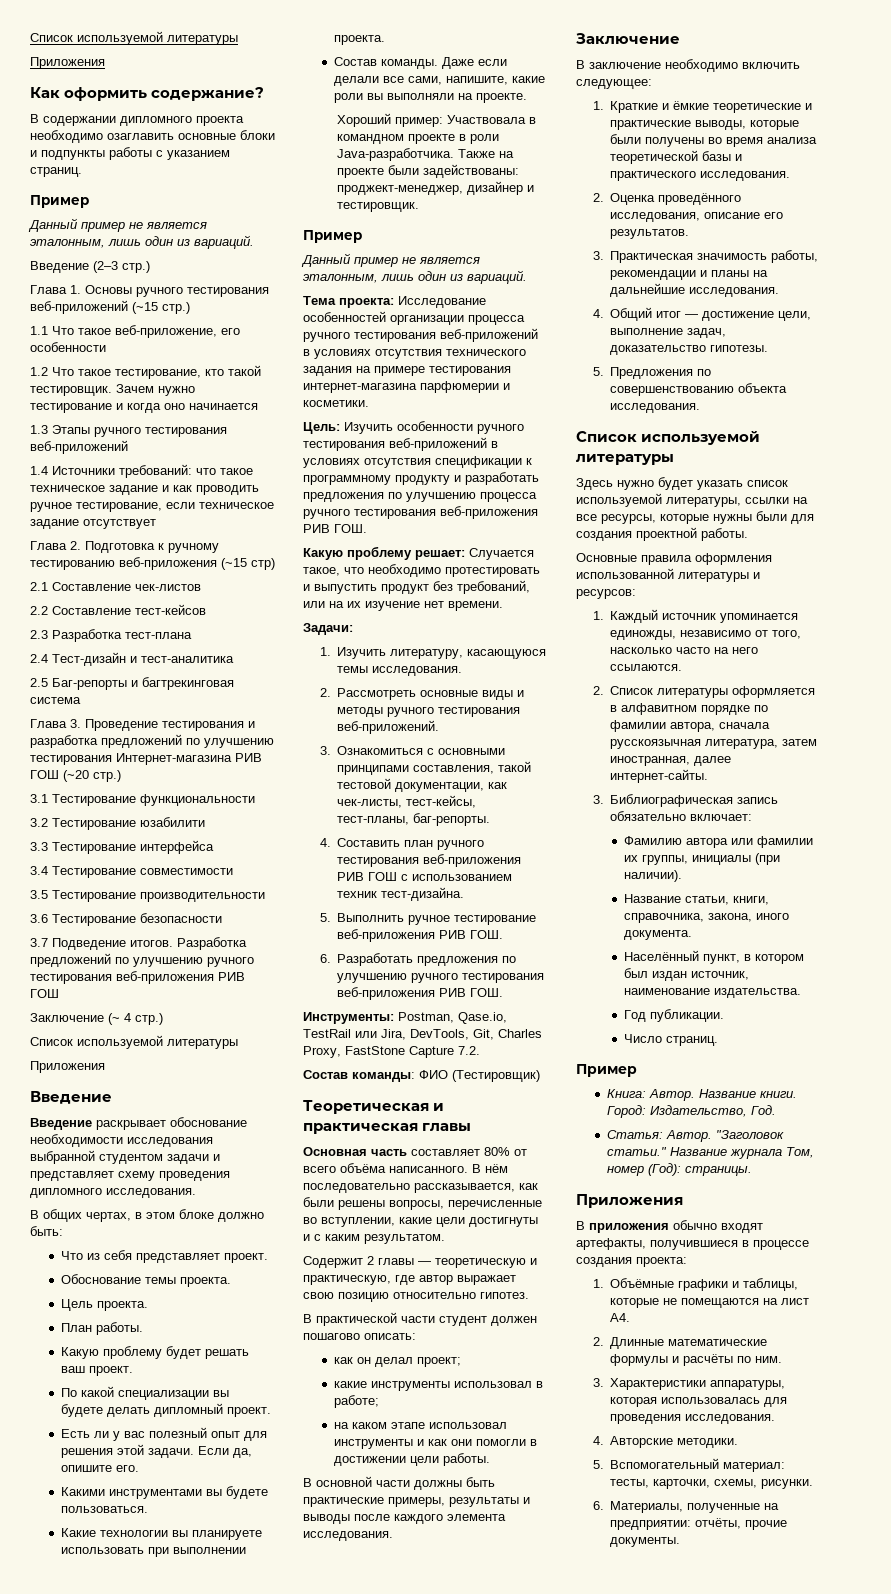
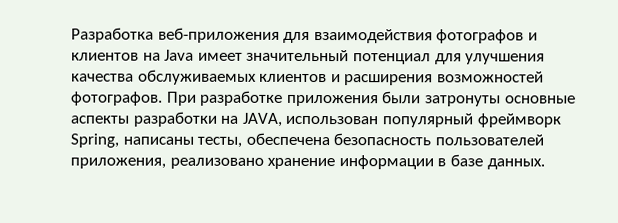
[30,31,238,45] [30,57,105,69] [30,87,265,101] [30,114,244,126] [30,130,275,143] [30,147,230,160] [30,167,82,177] [30,195,89,208] [28,218,207,232] [30,235,254,249] [30,261,150,273] [30,285,269,297] [30,300,190,314] [30,325,240,338] [30,342,106,352] [30,365,261,379] [30,384,195,396] [30,403,258,413] [30,425,227,437] [30,440,128,454] [30,464,253,478] [30,485,259,495] [30,502,274,512] [30,519,156,529] [30,541,219,553] [30,557,275,570] [30,582,201,591] [30,604,206,615] [30,629,192,642] [30,652,234,666] [30,677,234,690] [30,697,81,704] [30,719,255,731] [30,734,274,748] [30,753,262,765] [30,770,121,782] [30,794,255,806] [30,817,205,830] [30,840,214,854] [30,866,233,878] [30,890,265,902] [30,913,222,926] [30,937,247,950] [30,953,254,967] [30,971,245,984] [30,989,59,998] [30,1013,163,1025] [30,1035,238,1049] [30,1061,105,1073] [30,1091,112,1104] [30,1117,247,1130] [30,1134,213,1147] [30,1150,220,1164] [30,1171,230,1181] [30,1188,196,1198] [30,1209,264,1222] [30,1226,63,1236] [61,1250,269,1263] [61,1274,232,1287] [61,1299,149,1311] [61,1322,144,1335] [61,1346,250,1359] [61,1366,134,1376] [61,1386,230,1400] [61,1403,272,1417] [61,1427,268,1441] [61,1444,253,1458] [61,1465,140,1472] [61,1486,269,1499] [61,1506,149,1513] [61,1528,263,1540] [61,1547,247,1557] [334,35,386,45] [334,57,508,69] [334,76,546,86] [334,93,528,103] [336,113,536,127] [336,134,499,144] [336,148,514,161] [336,164,519,178] [336,181,534,195] [336,202,419,212] [303,230,362,243] [301,253,480,267] [303,270,527,284] [303,296,486,308] [303,311,525,325] [303,328,538,342] [303,349,526,359] [303,366,511,376] [303,381,510,393] [303,400,369,407] [303,421,524,434] [303,437,498,451] [303,456,532,468] [303,472,539,485] [303,492,537,502] [303,506,538,519] [303,524,367,533] [303,546,534,560] [303,564,540,577] [303,580,530,594] [303,601,503,611] [303,623,353,635] [319,647,547,659] [337,666,463,676] [319,688,525,700] [337,707,521,717] [337,720,440,734] [319,746,506,755] [337,761,532,775] [337,778,508,792] [337,795,477,808] [337,813,491,826] [319,838,485,850] [337,854,522,867] [337,872,513,881] [337,887,465,901] [319,913,537,925] [337,929,504,942] [319,953,517,966] [337,973,545,983] [337,987,504,1000] [303,1012,507,1024] [303,1029,542,1040] [303,1046,480,1058] [303,1070,540,1082] [303,1100,445,1114] [303,1123,472,1134] [303,1147,527,1156] [303,1163,508,1173] [303,1183,538,1193] [303,1197,542,1210] [303,1217,538,1227] [303,1234,445,1244] [303,1256,537,1268] [303,1275,516,1285] [303,1292,529,1302] [303,1312,537,1326] [303,1333,416,1340] [334,1357,462,1367] [334,1381,544,1391] [334,1395,380,1408] [334,1422,508,1429] [334,1439,538,1449] [334,1453,491,1466] [303,1476,495,1490] [303,1497,530,1507] [303,1514,506,1524] [303,1531,393,1541] [576,33,680,44] [576,59,800,72] [576,79,652,89] [592,101,813,113] [610,120,800,130] [610,134,818,147] [610,150,743,164] [610,171,791,181] [592,193,742,205] [610,212,784,222] [610,229,690,239] [592,250,819,263] [610,270,769,280] [610,283,780,297] [592,307,812,321] [610,328,727,338] [610,345,769,355] [592,367,712,379] [610,383,788,396] [610,403,701,413] [576,431,761,445] [576,454,674,465] [576,477,788,490] [576,493,808,507] [576,511,814,524] [576,527,748,541] [576,553,772,565] [576,568,760,582] [576,589,636,599] [592,609,799,623] [610,630,802,640] [610,647,759,654] [610,664,683,671] [592,686,816,698] [610,703,769,715] [610,720,771,732] [610,739,818,749] [610,756,732,766] [610,769,709,783] [592,794,779,807] [610,811,753,821] [623,836,813,848] [623,853,780,865] [623,870,682,882] [623,894,769,905] [623,913,789,923] [623,930,692,940] [623,950,804,964] [623,968,749,981] [623,988,801,998] [623,1009,724,1022] [623,1034,718,1046] [576,1064,637,1077] [607,1089,798,1101] [607,1105,777,1118] [607,1130,785,1142] [607,1147,815,1159] [607,1163,753,1176] [576,1194,683,1208] [576,1220,763,1233] [576,1238,809,1250] [576,1257,687,1267] [592,1278,799,1291] [610,1298,810,1308] [610,1313,631,1322] [592,1337,768,1349] [610,1354,783,1366] [592,1378,786,1390] [610,1397,788,1407] [610,1414,776,1424] [592,1436,739,1448] [592,1458,786,1472] [610,1479,814,1489] [592,1501,780,1513] [610,1518,788,1530] [610,1537,681,1547] Список используемой литературы // Приложения // Как оформить содержание? // В содержании дипломного проекта необходимо озаглавить основные блоки и подпункты работы с указанием страниц. // Пример // Данный пример не является эталонным, лишь один из вариаций. // Введение (2–3 стр.) // Глава 1. Основы ручного тестирования веб-приложений (~15 стр.) // 1.1 Что такое веб-приложение, его особенности // 1.2 Что такое тестирование, кто такой тестировщик. Зачем нужно тестирование и когда оно начинается // 1.3 Этапы ручного тестирования веб-приложений // 1.4 Источники требований: что такое техническое задание и как проводить ручное тестирование, если техническое задание отсутствует // Глава 2. Подготовка к ручному тестированию веб-приложения (~15 стр) // 2.1 Составление чек-листов // 2.2 Составление тест-кейсов // 2.3 Разработка тест-плана // 2.4 Тест-дизайн и тест-аналитика // 2.5 Баг-репорты и багтрекинговая система // Глава 3. Проведение тестирования и разработка предложений по улучшению тестирования Интернет-магазина РИВ ГОШ (~20 стр.) // 3.1 Тестирование функциональности // 3.2 Тестирование юзабилити // 3.3 Тестирование интерфейса // 3.4 Тестирование совместимости // 3.5 Тестирование производительности // 3.6 Тестирование безопасности // 3.7 Подведение итогов. Разработка предложений по улучшению ручного тестирования веб-приложения РИВ ГОШ // Заключение (~ 4 стр.) // Список используемой литературы // Приложения // Введение // Введение раскрывает обоснование необходимости исследования выбранной студентом задачи и представляет схему проведения дипломного исследования. // В общих чертах, в этом блоке должно быть: // Что из себя представляет проект. // Обоснование темы проекта. // Цель проекта. // План работы. // Какую проблему будет решать ваш проект. // По какой специализации вы будете делать дипломный проект. // Есть ли у вас полезный опыт для решения этой задачи. Если да, опишите его. // Какими инструментами вы будете пользоваться. // Какие технологии вы планируете использовать при выполнении проекта. // Состав команды. Даже если делали все сами, напишите, какие роли вы выполняли на проекте. // Хороший пример: Участвовала в командном проекте в роли Java-разработчика. Также на проекте были задействованы: проджект-менеджер, дизайнер и тестировщик. // Пример // Данный пример не является эталонным, лишь один из вариаций. // Тема проекта: Исследование особенностей организации процесса ручного тестирования веб-приложений в условиях отсутствия технического задания на примере тестирования интернет-магазина парфюмерии и косметики. // Цель: Изучить особенности ручного тестирования веб-приложений в условиях отсутствия спецификации к программному продукту и разработать предложения по улучшению процесса ручного тестирования веб-приложения РИВ ГОШ. // Какую проблему решает: Случается такое, что необходимо протестировать и выпустить продукт без требований, или на их изучение нет времени. // Задачи: // 1. Изучить литературу, касающуюся темы исследования. // 2. Рассмотреть основные виды и методы ручного тестирования веб-приложений. // 3. Ознакомиться с основными принципами составления, такой тестовой документации, как чек-листы, тест-кейсы, тест-планы, баг-репорты. // 4. Составить план ручного тестирования веб-приложения РИВ ГОШ с использованием техник тест-дизайна. // 5. Выполнить ручное тестирование веб-приложения РИВ ГОШ. // 6. Разработать предложения по улучшению ручного тестирования веб-приложения РИВ ГОШ. // Инструменты: Postman, Qase.io, TestRail или Jira, DevTools, Git, Charles Proxy, FastStone Capture 7.2. // Состав команды: ФИО (Тестировщик) // Теоретическая и практическая главы // Основная часть составляет 80% от всего объёма написанного. В нём последовательно рассказывается, как были решены вопросы, перечисленные во вступлении, какие цели достигнуты и с каким результатом. // Содержит 2 главы — теоретическую и практическую, где автор выражает свою позицию относительно гипотез. // В практической части студент должен пошагово описать: // как он делал проект; // какие инструменты использовал в работе; // на каком этапе использовал инструменты и как они помогли в достижении цели работы. // В основной части должны быть практические примеры, результаты и выводы после каждого элемента исследования. // Заключение // В заключение необходимо включить следующее: // 1. Краткие и ёмкие теоретические и практические выводы, которые были получены во время анализа теоретической базы и практического исследования. // 2. Оценка проведённого исследования, описание его результатов. // 3. Практическая значимость работы, рекомендации и планы на дальнейшие исследования. // 4. Общий итог — достижение цели, выполнение задач, доказательство гипотезы. // 5. Предложения по совершенствованию объекта исследования. // Список используемой литературы // Здесь нужно будет указать список используемой литературы, ссылки на все ресурсы, которые нужны были для создания проектной работы. // Основные правила оформления использованной литературы и ресурсов: // 1. Каждый источник упоминается единожды, независимо от того, насколько часто на него ссылаются. // 2. Список литературы оформляется в алфавитном порядке по фамилии автора, сначала русскоязычная литература, затем иностранная, далее интернет-сайты. // 3. Библиографическая запись обязательно включает: // Фамилию автора или фамилии их группы, инициалы (при наличии). // Название статьи, книги, справочника, закона, иного документа. // Населённый пункт, в котором был издан источник, наименование издательства. // Год публикации. // Число страниц. // Пример // Книга: Автор. Название книги. Город: Издательство, Год. // Статья: Автор. "Заголовок статьи." Название журнала Том, номер (Год): страницы. // Приложения // В приложения обычно входят артефакты, получившиеся в процессе создания проекта: // 1. Объёмные графики и таблицы, которые не помещаются на лист А4. // 2. Длинные математические формулы и расчёты по ним. // 3. Характеристики аппаратуры, которая использовалась для проведения исследования. // 4. Авторские методики. // 5. Вспомогательный материал: тесты, карточки, схемы, рисунки. // 6. Материалы, полученные на предприятии: отчёты, прочие документы. -> [71,27,538,44] [71,49,546,65] [71,69,544,86] [71,90,576,107] [70,111,561,128] [70,132,544,148] [70,154,545,170] Разработка веб-приложения для взаимодействия фотографов и клиентов на Java имеет значительный потенциал для улучшения качества обслуживаемых клиентов и расширения возможностей фотографов. При разработке приложения были затронуты основные аспекты разработки на JAVA, использован популярный фреймворк Spring, написаны тесты, обеспечена безопасность пользователей приложения, реализовано хранение информации в базе данных.

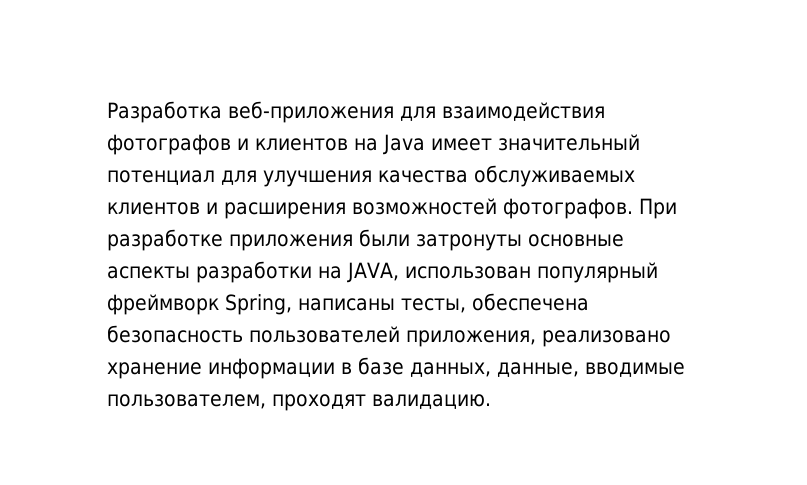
[486,158,545,170] данных. -> [410,362,685,377] [107,394,491,411] данных, данные, вводимые пользователем, проходят валидацию.

